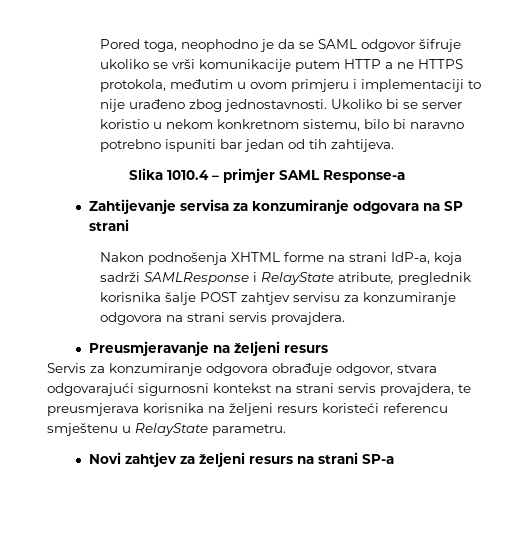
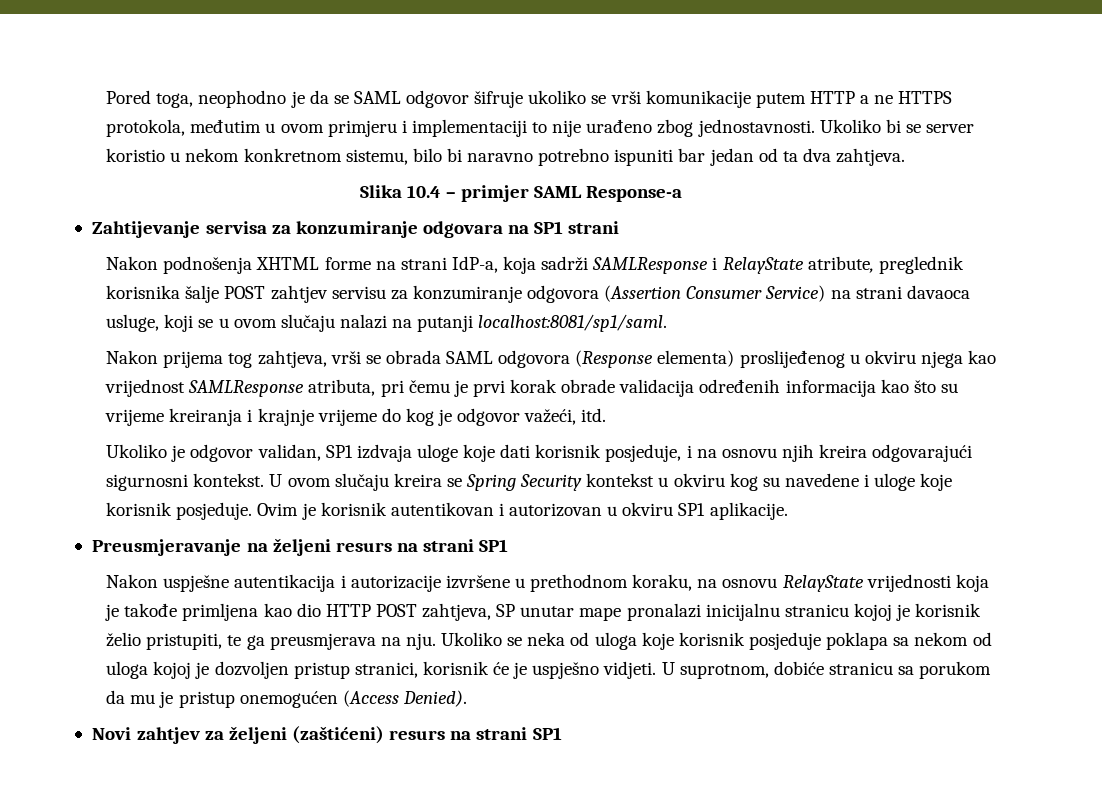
[309,139,395,152] tih zahtijeva. -> [782,148,906,166] ta dva zahtjeva.
[166,170,209,180] 1010.4 -> [406,185,441,198] 10.4
[443,201,463,211] SP -> [534,221,564,234] SP1
[166,312,346,325] [88,341,328,356] [47,363,437,376] [47,383,471,396] [47,403,448,416] [47,423,286,436] na strani servis provajdera. // Preusmjeravanje na željeni resurs // Servis za konzumiranje odgovora obrađuje odgovor, stvara odgovarajući sigurnosni kontekst na strani servis provajdera, te preusmjerava korisnika na željeni resurs koristeći referencu smještenu u RelayState parametru. -> [604,285,970,302] [106,314,668,332] [106,350,997,368] [105,379,958,397] [105,408,607,426] [106,444,973,462] [106,473,953,491] [106,502,788,520] [92,538,509,556] [106,574,989,592] [105,603,982,621] [106,632,992,650] [106,661,992,679] [106,690,467,708] (Assertion Consumer Service) na strani davaoca usluge, koji se u ovom slučaju nalazi na putanji localhost:8081/sp1/saml. // Nakon prijema tog zahtjeva, vrši se obrada SAML odgovora (Response elementa) proslijeđenog u okviru njega kao vrijednost SAMLResponse atributa, pri čemu je prvi korak obrade validacija određenih informacija kao što su vrijeme kreiranja i krajnje vrijeme do kog je odgovor važeći, itd. // Ukoliko je odgovor validan, SP1 izdvaja uloge koje dati korisnik posjeduje, i na osnovu njih kreira odgovarajući sigurnosni kontekst. U ovom slučaju kreira se Spring Security kontekst u okviru kog su navedene i uloge koje korisnik posjeduje. Ovim je korisnik autentikovan i autorizovan u okviru SP1 aplikacije. // Preusmjeravanje na željeni resurs na strani SP1 // Nakon uspješne autentikacija i autorizacije izvršene u prethodnom koraku, na osnovu RelayState vrijednosti koja je takođe primljena kao dio HTTP POST zahtjeva, SP unutar mape pronalazi inicijalnu stranicu kojoj je korisnik želio pristupiti, te ga preusmjerava na nju. Ukoliko se neka od uloga koje korisnik posjeduje poklapa sa nekom od uloga kojoj je dozvoljen pristup stranici, korisnik će je uspješno vidjeti. U suprotnom, dobiće stranicu sa porukom da mu je pristup onemogućen (Access Denied).
[248,452,394,464] resurs na strani SP-a -> [291,726,562,744] (zaštićeni) resurs na strani SP1

